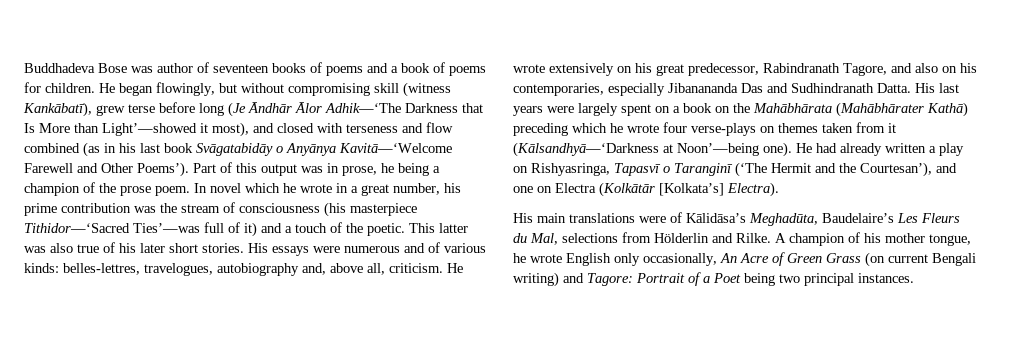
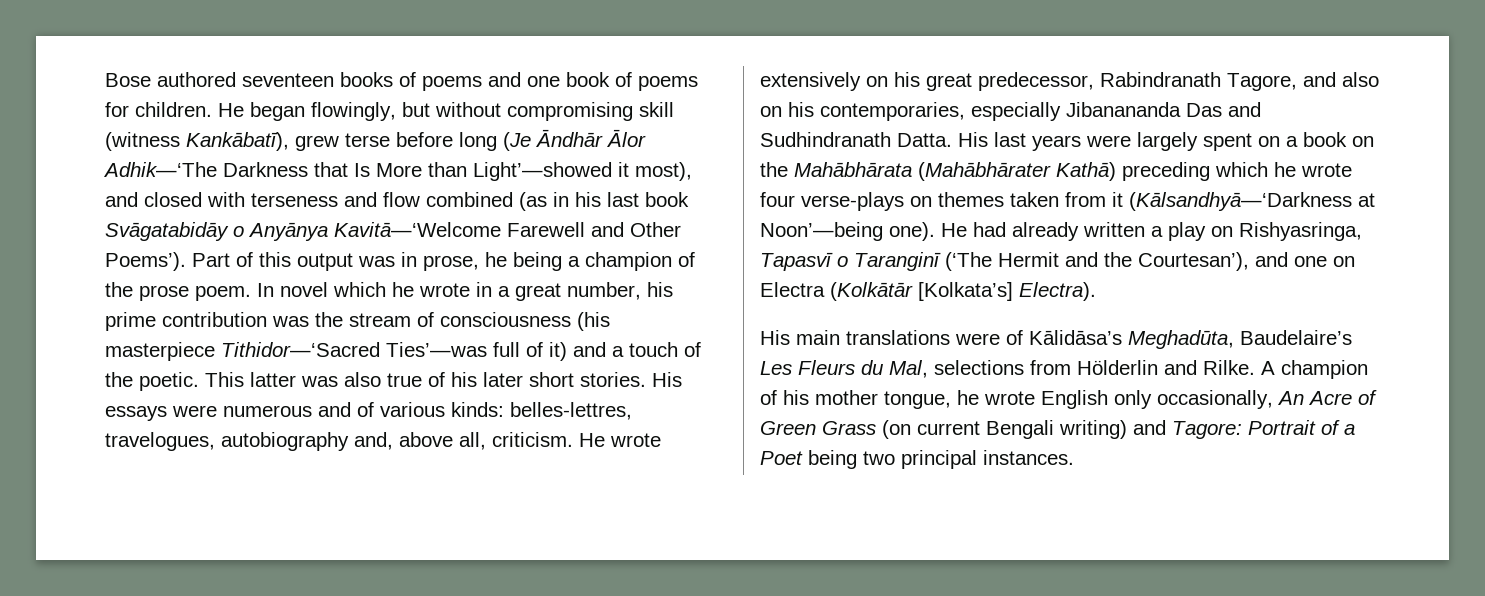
[24,62,209,73] Buddhadeva Bose was author of -> [105,72,236,87] Bose authored
[391,66,398,73] a -> [527,76,560,87] one

